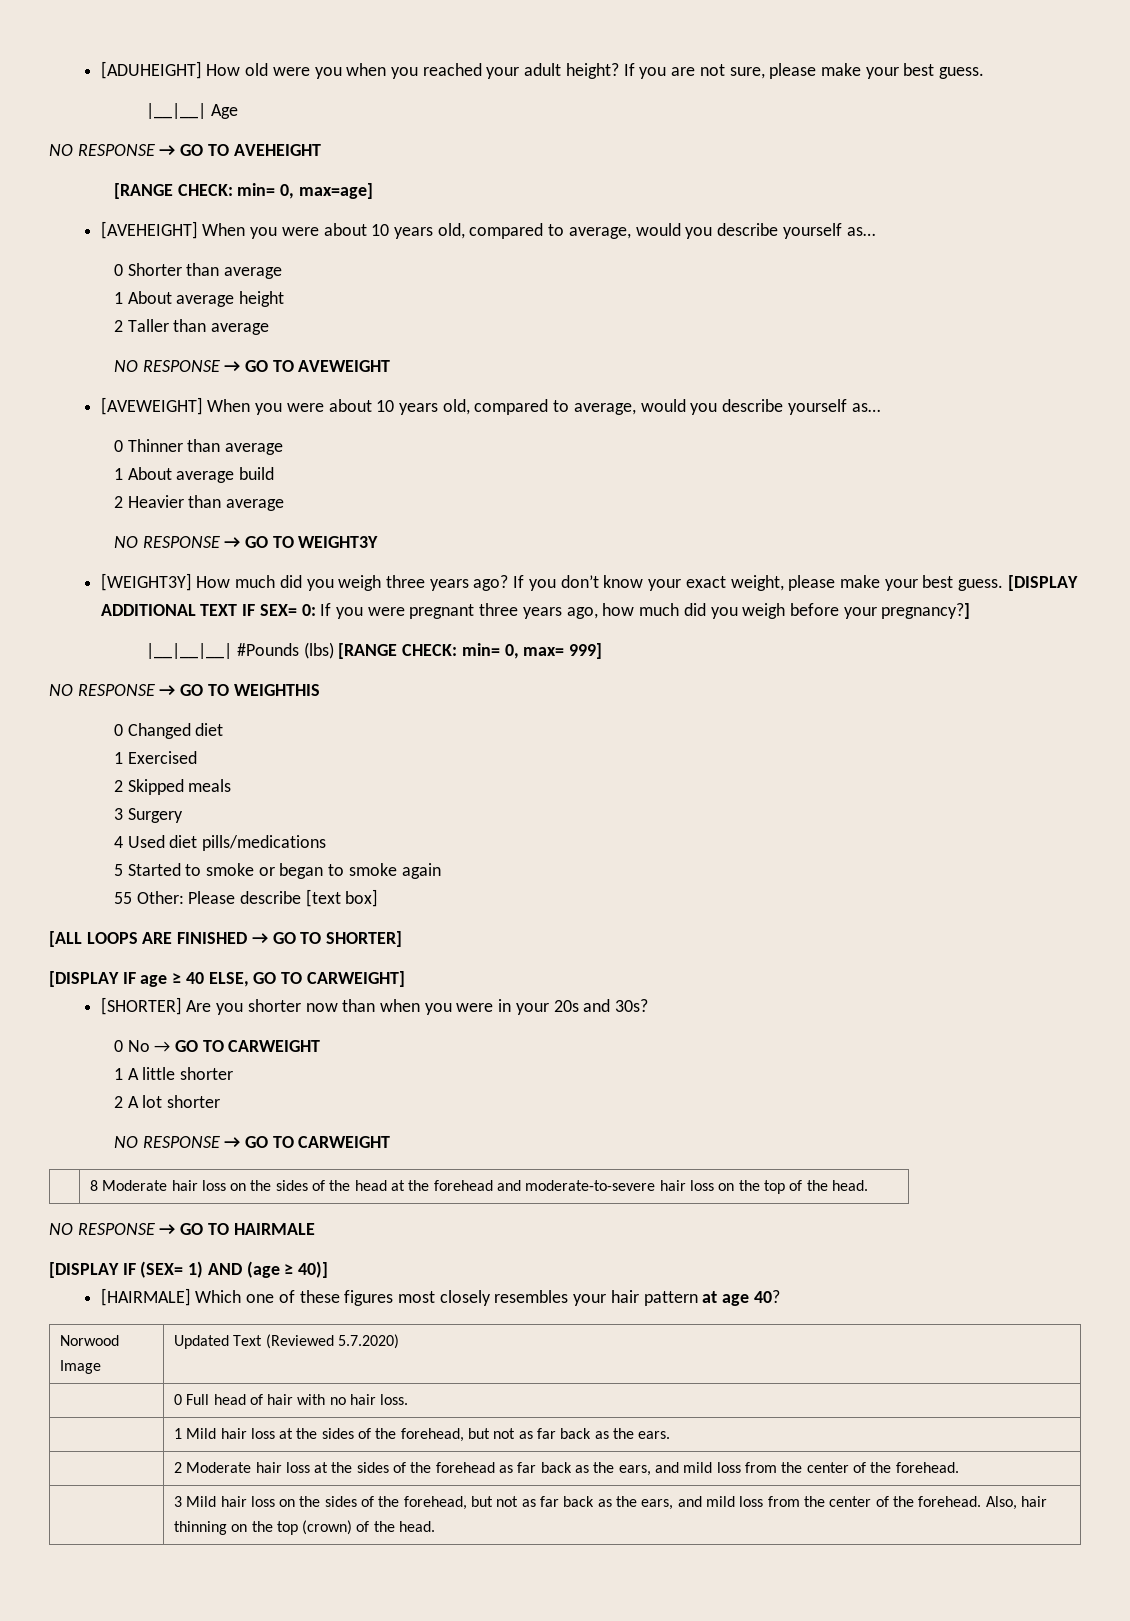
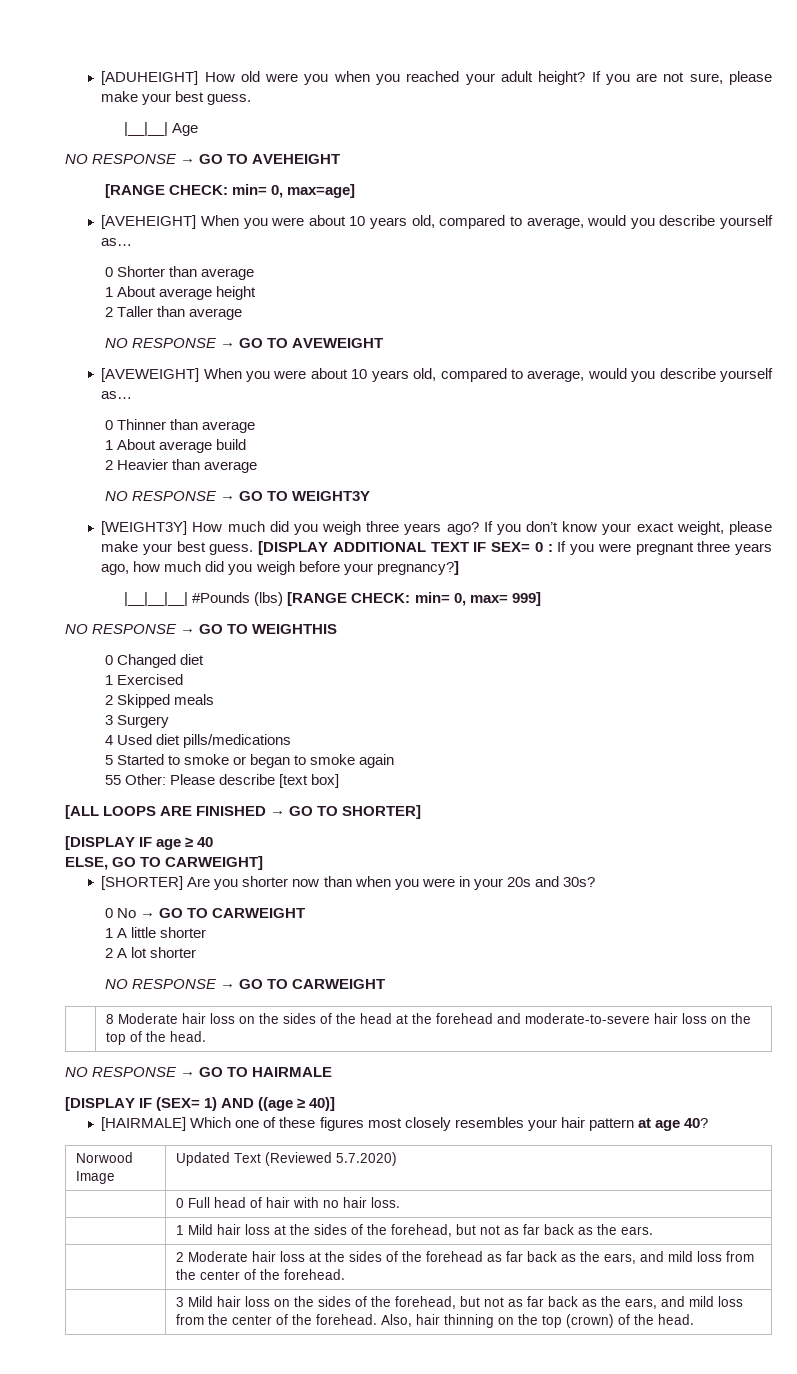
[301,604,316,616] 0: -> [534,542,553,552] 0 :
(204, 978) none -> (214, 842) //
[246,1261,280,1278] (age -> [258,1097,294,1111] ((age

